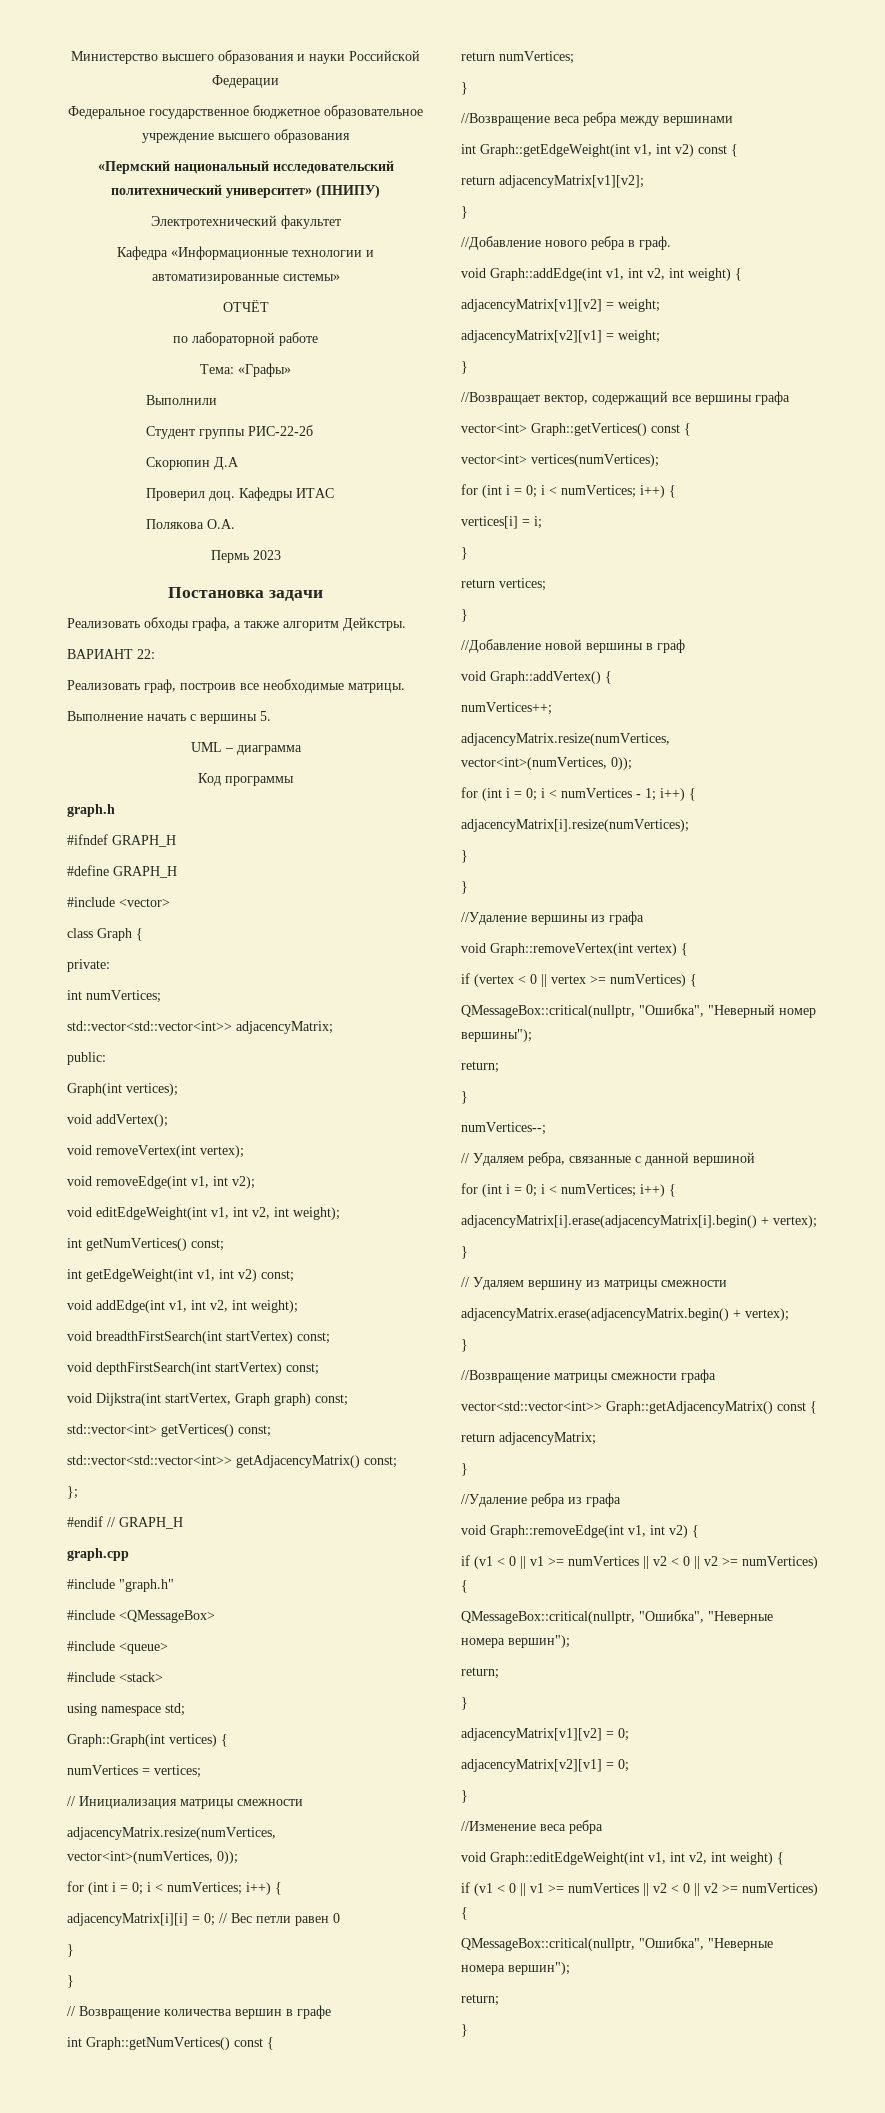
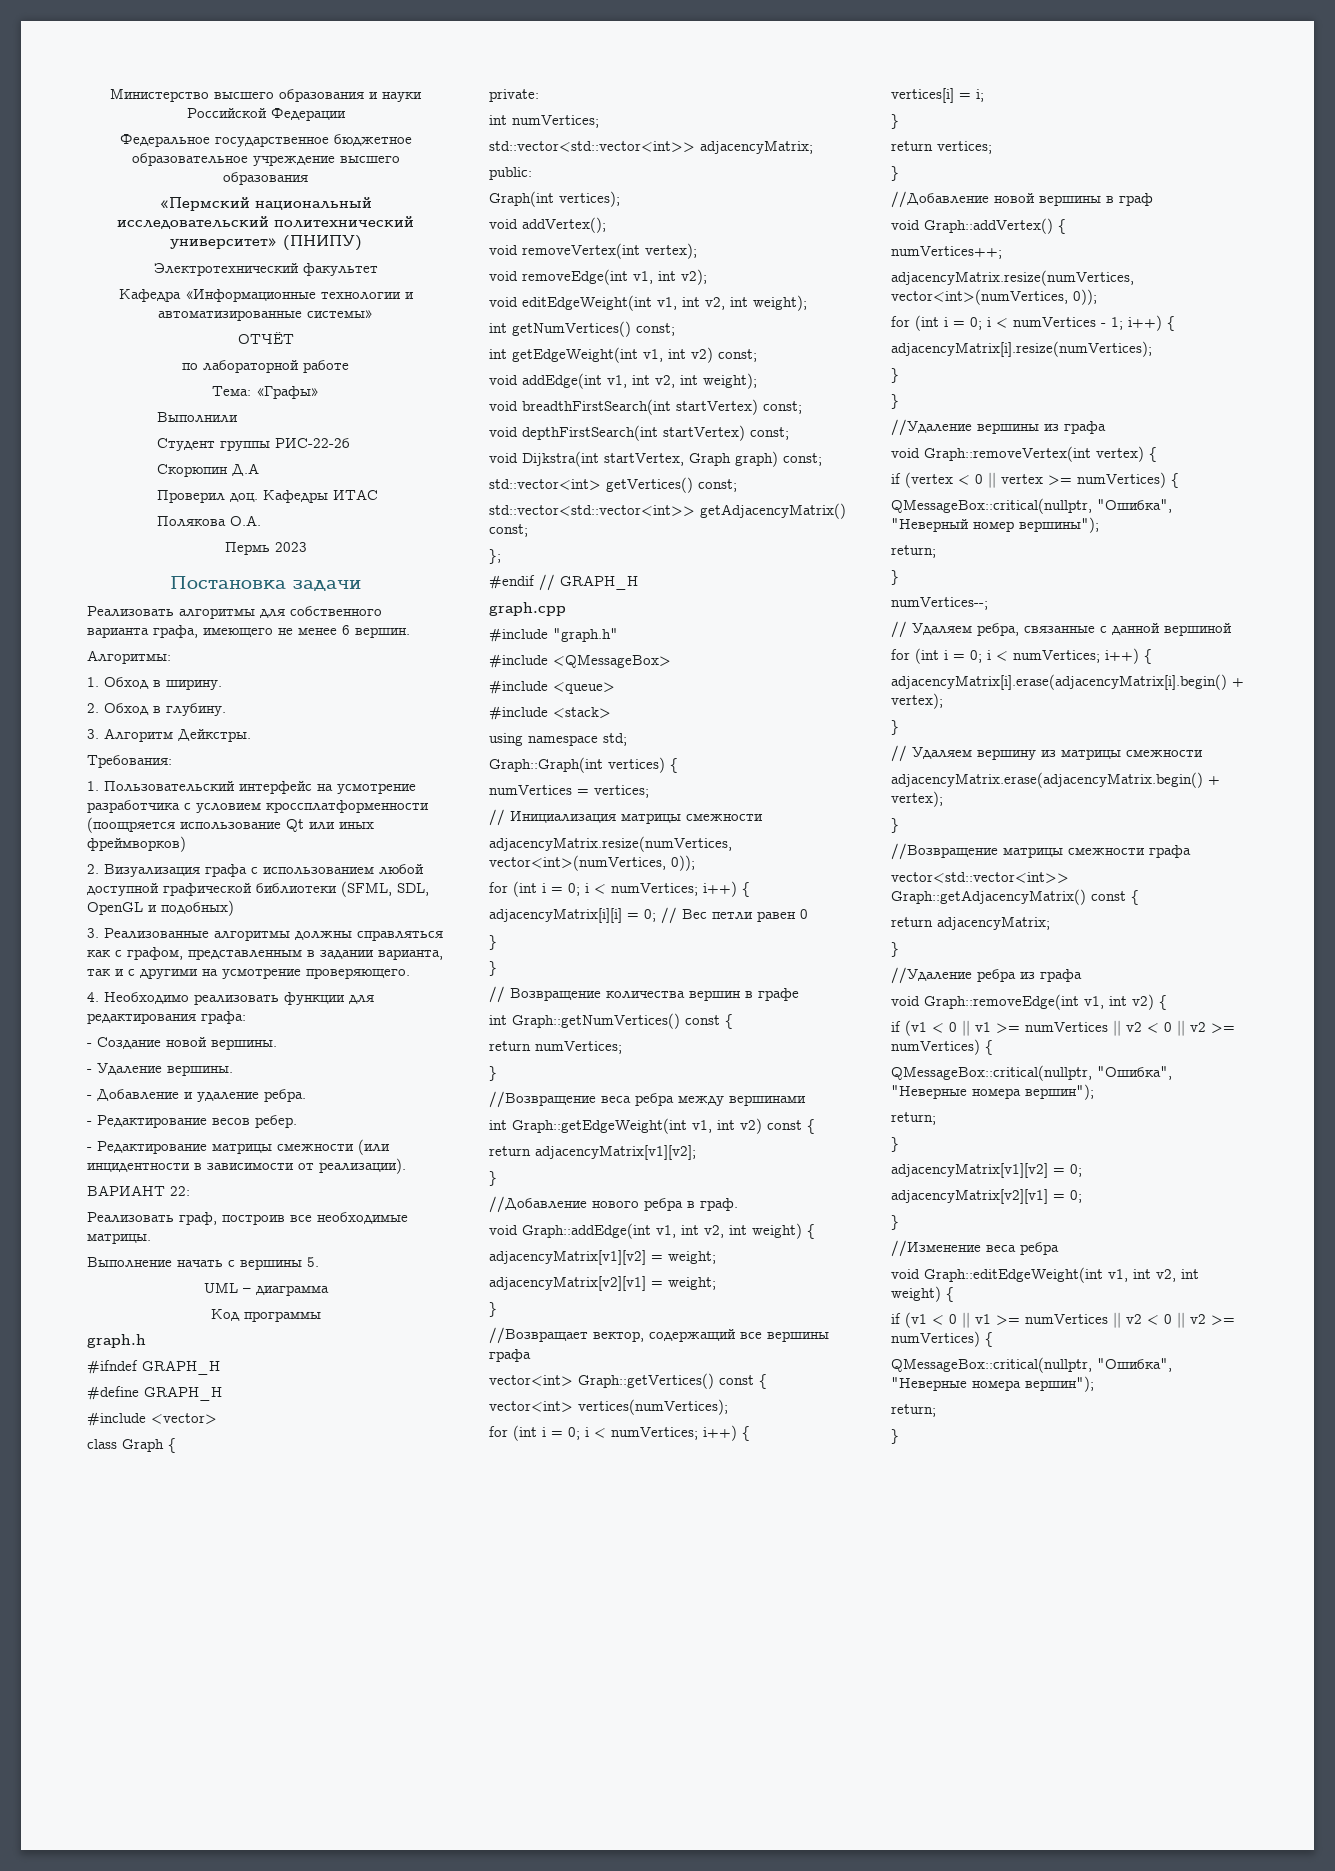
[144,617,406,631] обходы графа, а также алгоритм Дейкстры. -> [179,606,382,619] [87,625,410,638] [87,650,171,664] [87,677,222,690] [87,703,226,716] [87,728,251,742] [87,755,172,768] [87,781,416,794] [87,800,429,813] [87,817,374,833] [87,836,186,852] [87,864,424,877] [87,881,429,897] [87,900,234,916] [87,928,443,941] [87,947,443,960] [87,968,410,979] [87,992,374,1005] [87,1011,246,1024] [87,1037,277,1050] [87,1063,233,1076] [87,1089,306,1102] [87,1115,297,1128] [87,1139,390,1155] [87,1158,406,1174] алгоритмы для собственного варианта графа, имеющего не менее 6 вершин. // Алгоритмы: // 1. Обход в ширину. // 2. Обход в глубину. // 3. Алгоритм Дейкстры. // Требования: // 1. Пользовательский интерфейс на усмотрение разработчика с условием кроссплатформенности (поощряется использование Qt или иных фреймворков) // 2. Визуализация графа с использованием любой доступной графической библиотеки (SFML, SDL, OpenGL и подобных) // 3. Реализованные алгоритмы должны справляться как с графом, представленным в задании варианта, так и с другими на усмотрение проверяющего. // 4. Необходимо реализовать функции для редактирования графа: // - Создание новой вершины. // - Удаление вершины. // - Добавление и удаление ребра. // - Редактирование весов ребер. // - Редактирование матрицы смежности (или инцидентности в зависимости от реализации).

